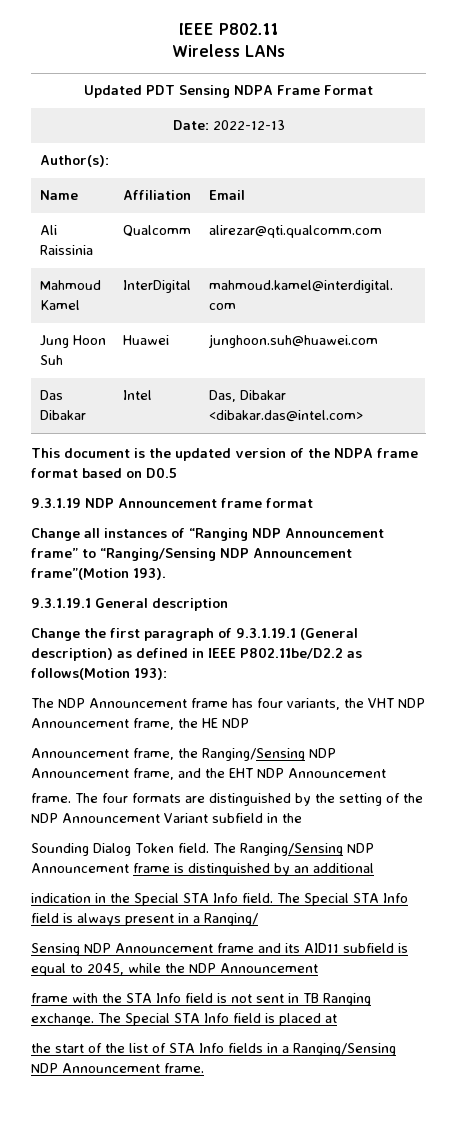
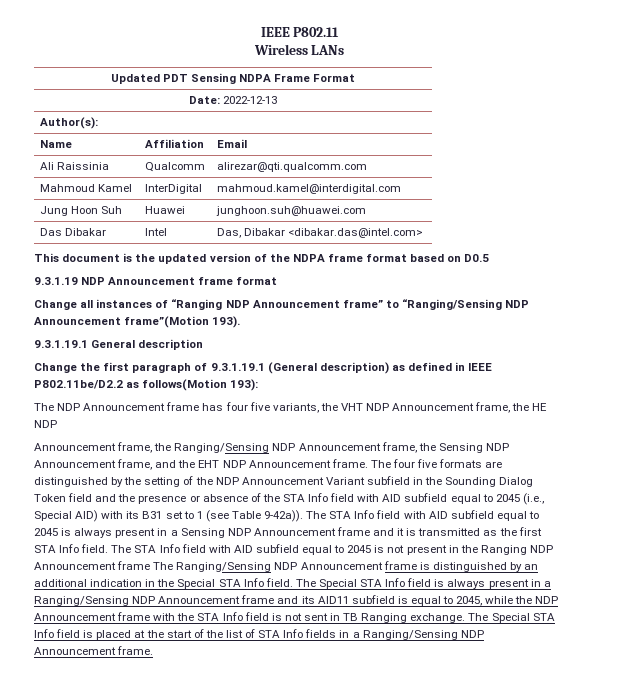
(283, 703) none -> [249,402,270,411] five
(174, 774) none -> [418,443,509,453] [34,459,153,470] the Sensing NDP Announcement frame,
(386, 773) // -> (331, 464) none
(128, 798) none -> [417,459,438,468] five
(302, 818) // -> (443, 481) none
[177,843,209,853] field. -> [68,493,544,505] [34,510,539,522] [34,527,542,538] [34,544,553,555] [34,561,151,570] field and the presence or absence of the STA Info field with AID subfield equal to 2045 (i.e., Special AID) with its B31 set to 1 (see Table 9-42a)). The STA Info field with AID subfield equal to 2045 is always present in a Sensing NDP Announcement frame and it is transmitted as the first STA Info field. The STA Info field with AID subfield equal to 2045 is not present in the Ranging NDP Announcement frame
(374, 868) // -> (87, 583) none
[204,913,258,926] [31,943,80,956] Ranging/ // Sensing -> [34,596,129,606] Ranging/Sensing
(318, 968) // -> (116, 617) none
(337, 1018) // -> (146, 634) none

